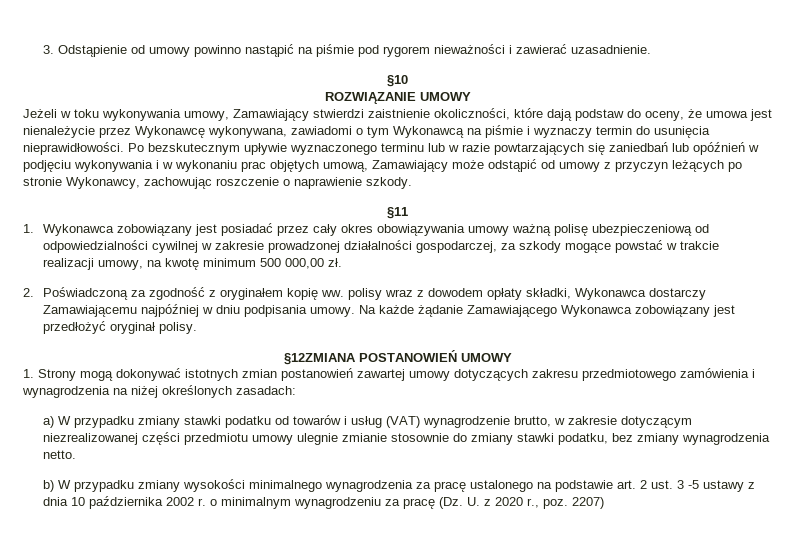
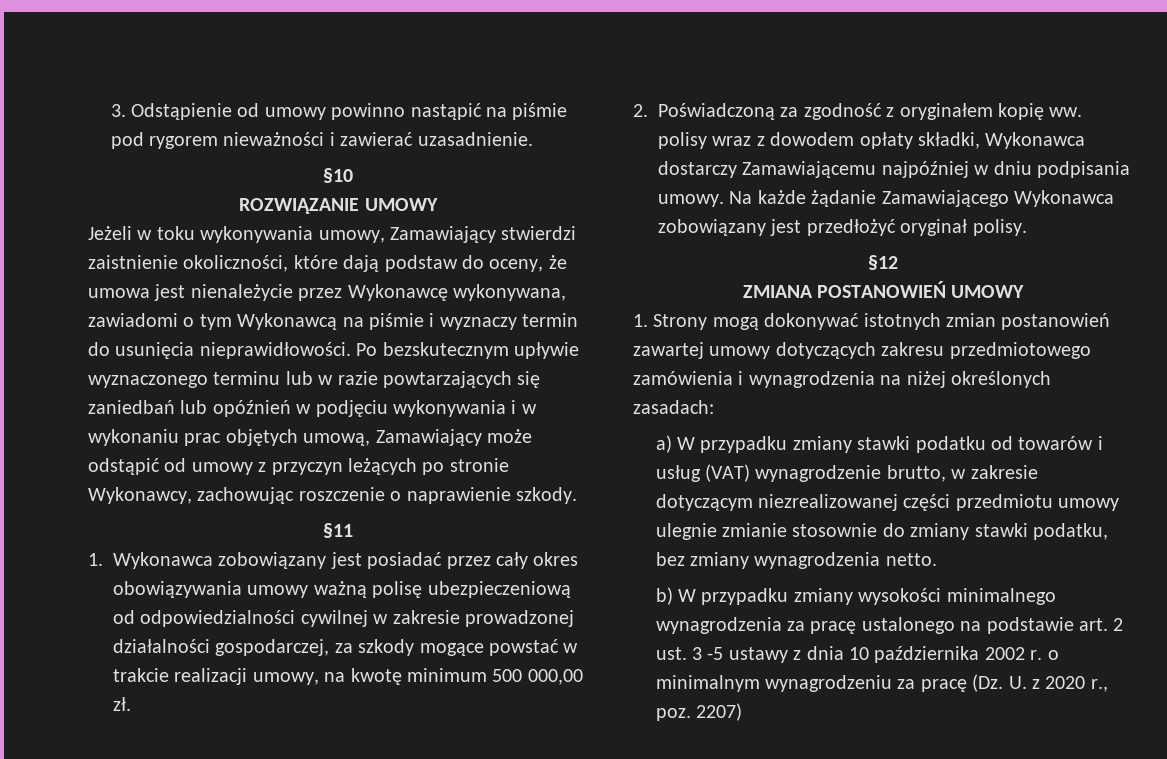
[283,353,356,365] §12ZMIANA -> [868,255,898,270] [742,285,813,298] §12 // ZMIANA

